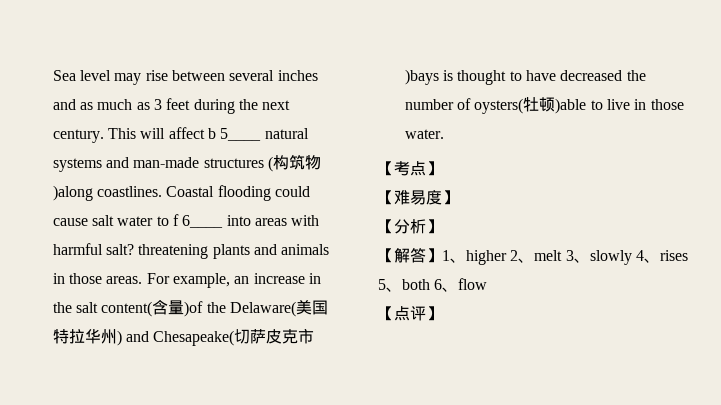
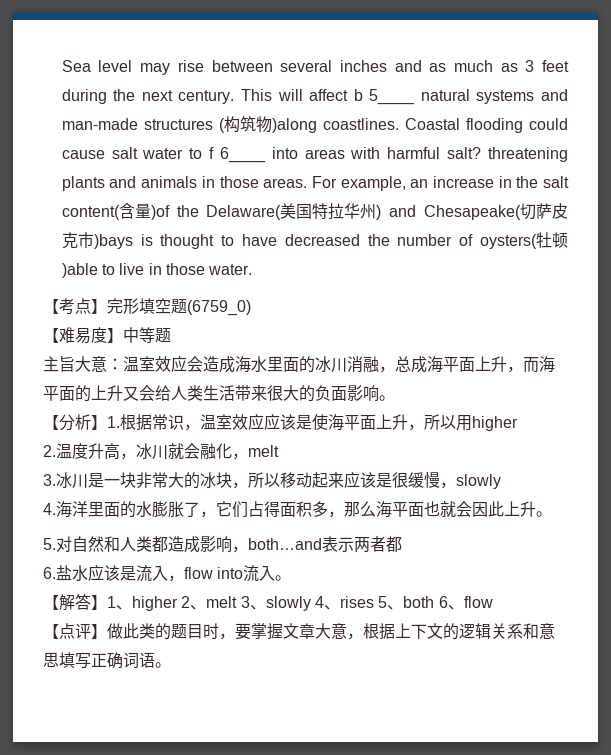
(442, 168) none -> [107,298,251,316] 完形填空题(6759_0)
[378,219,442,234] // 【分析】 -> [123,327,171,343] [43,355,555,373] [43,385,395,402] [43,413,518,431] [43,443,279,460] [43,471,501,489] [43,501,552,518] [43,536,402,553] [43,564,292,582] 中等题 // 主旨大意：温室效应会造成海水里面的冰川消融，总成海平面上升，而海平面的上升又会给人类生活带来很大的负面影响。 // 【分析】1.根据常识，温室效应应该是使海平面上升，所以用higher // 2.温度升高，冰川就会融化，melt // 3.冰川是一块非常大的冰块，所以移动起来应该是很缓慢，slowly // 4.海洋里面的水膨胀了，它们占得面积多，那么海平面也就会因此上升。 // 5.对自然和人类都造成影响，both…and表示两者都 // 6.盐水应该是流入，flow into流入。
(442, 313) none -> [107,623,555,640] [43,652,171,669] 做此类的题目时，要掌握文章大意，根据上下文的逻辑关系和意思填写正确词语。

